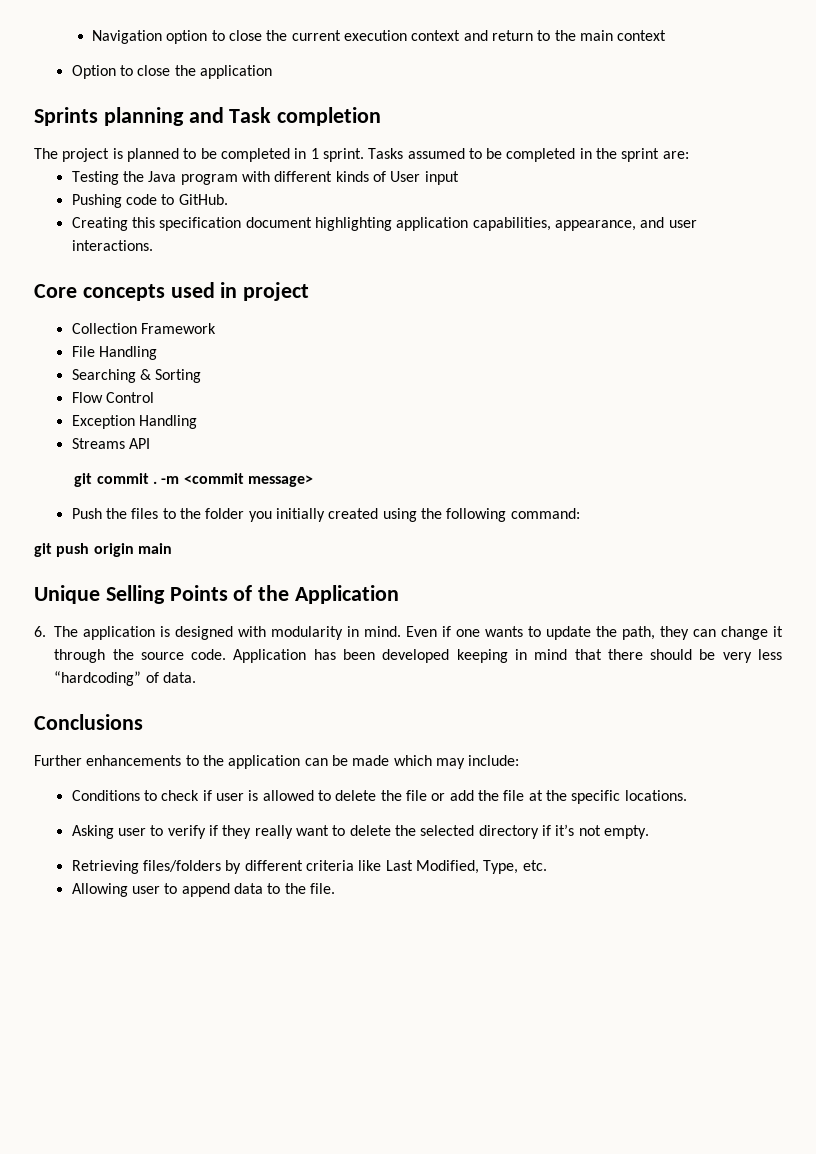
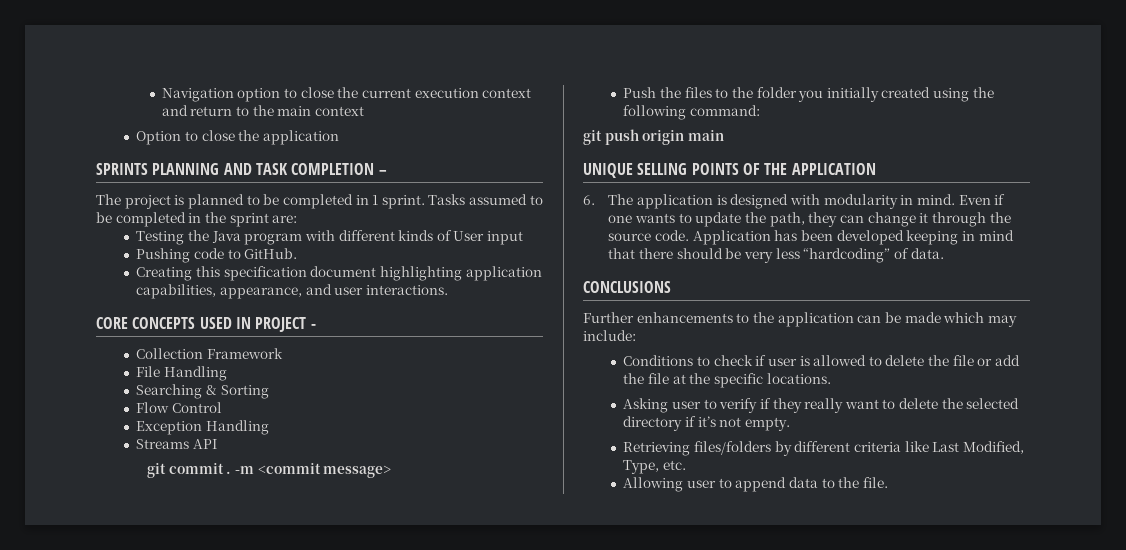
[34,107,382,126] Sprints planning and Task completion -> [96,163,387,175] SPRINTS PLANNING AND TASK COMPLETION –
[34,282,310,301] Core concepts used in project -> [96,317,316,332] CORE CONCEPTS USED IN PROJECT -
[34,585,400,604] Unique Selling Points of the Application -> [583,163,876,178] UNIQUE SELLING POINTS OF THE APPLICATION
[34,714,143,730] Conclusions -> [583,281,671,293] CONCLUSIONS

